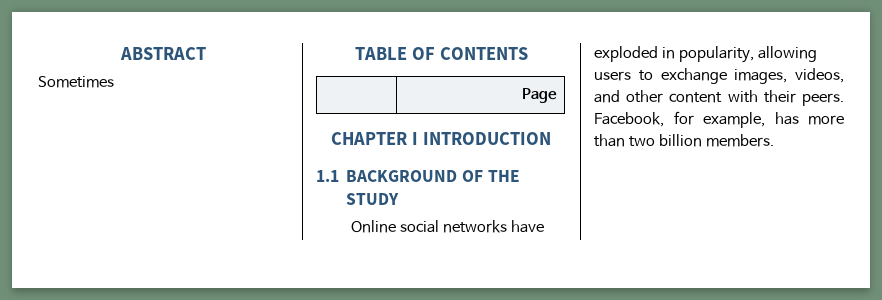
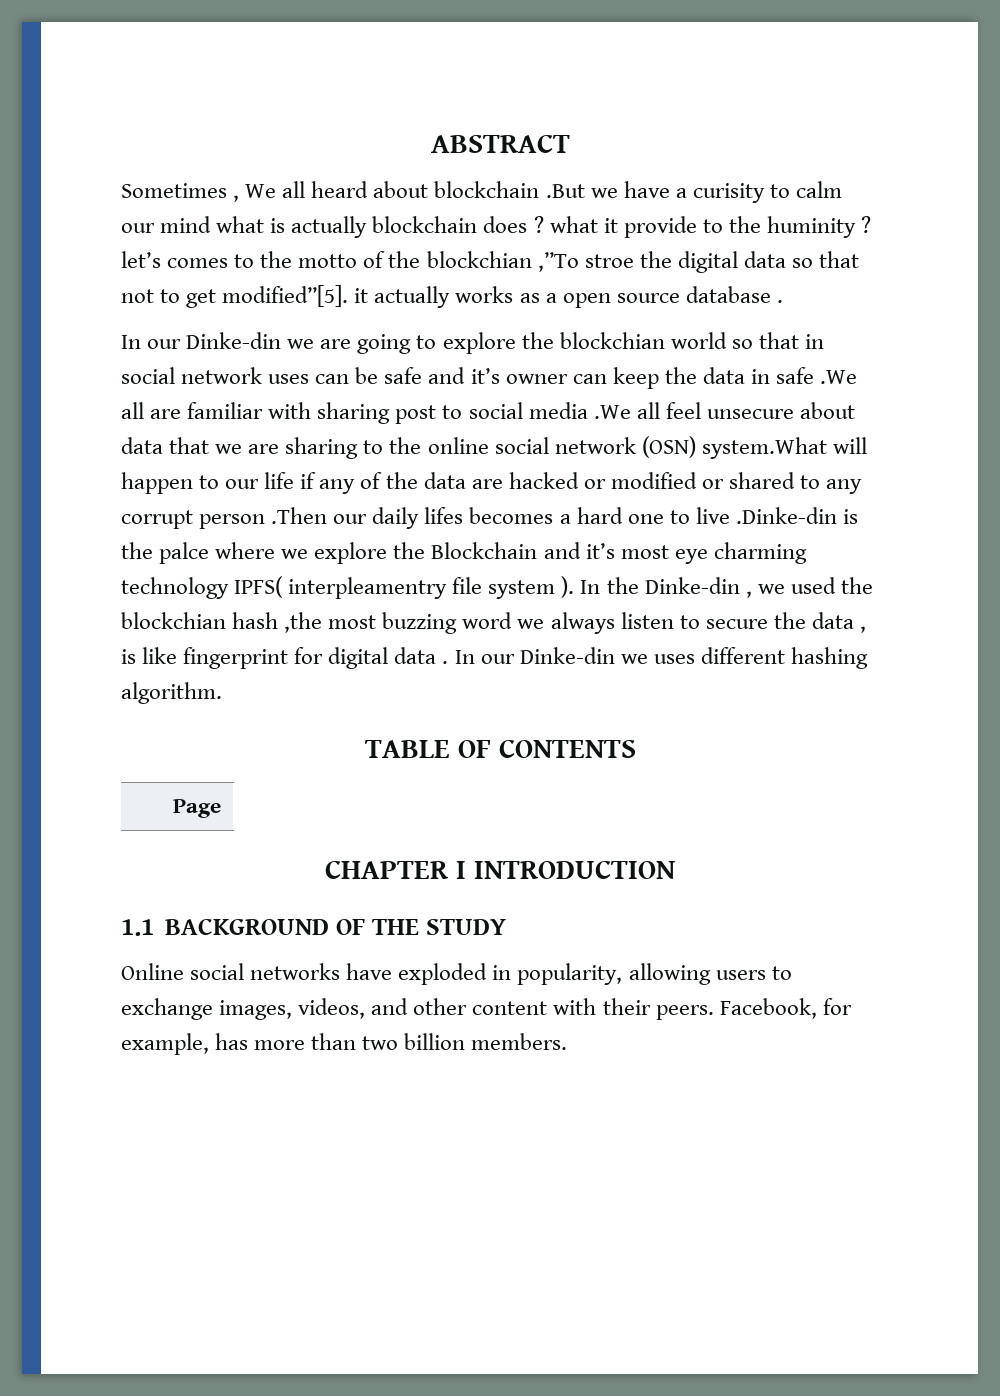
(114, 82) none -> [233,181,842,203] [121,216,872,238] [121,251,860,273] [121,285,783,308] [121,332,824,354] [121,367,858,389] [121,402,855,424] [121,436,867,459] [121,472,863,494] [121,507,858,529] [121,542,807,564] [121,576,873,599] [121,612,866,634] [121,647,868,669] [121,682,222,704] , We all heard about blockchain .But we have a curisity to calm our mind what is actually blockchain does ? what it provide to the huminity ? let’s comes to the motto of the blockchian ,”To stroe the digital data so that not to get modified”[5]. it actually works as a open source database . // In our Dinke-din we are going to explore the blockchian world so that in social network uses can be safe and it’s owner can keep the data in safe .We all are familiar with sharing post to social media .We all feel unsecure about data that we are sharing to the online social network (OSN) system.What will happen to our life if any of the data are hacked or modified or shared to any corrupt person .Then our daily lifes becomes a hard one to live .Dinke-din is the palce where we explore the Blockchain and it’s most eye charming technology IPFS( interpleamentry file system ). In the Dinke-din , we used the blockchian hash ,the most buzzing word we always listen to secure the data , is like fingerprint for digital data . In our Dinke-din we uses different hashing algorithm.

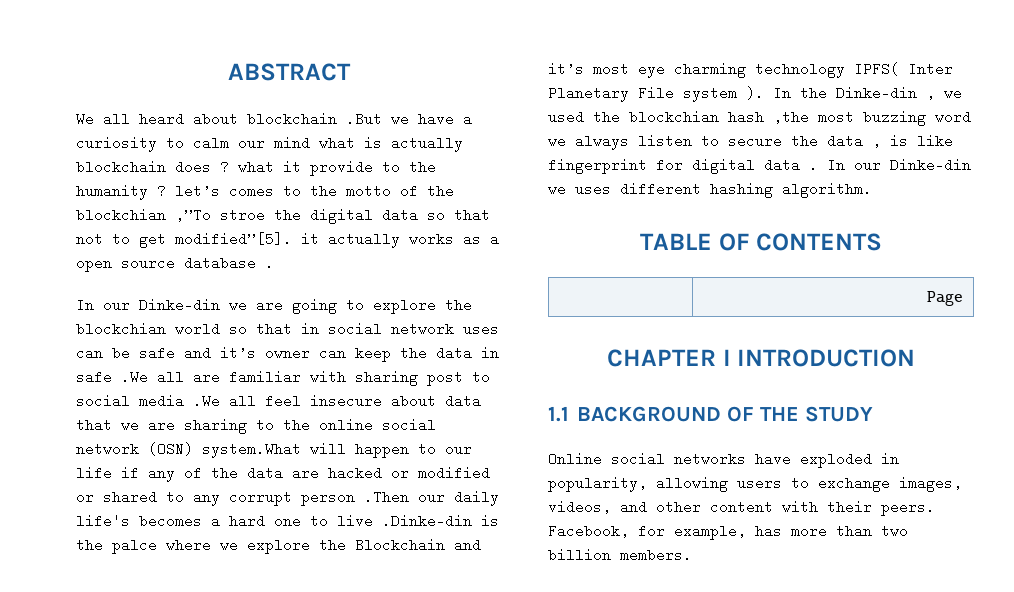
[121,183,240,202] Sometimes , -> (351, 72) none
[692,183,765,203] curisity -> [76,136,157,152] curiosity
[766,216,856,238] huminity -> [76,184,148,200] humanity
[706,409,794,419] unsecure -> [310,394,382,408] insecure
[424,507,464,524] lifes -> [76,514,130,528] life's
[288,577,483,599] interpleamentry file -> [908,62,953,76] [548,86,674,102] Inter Planetary File

